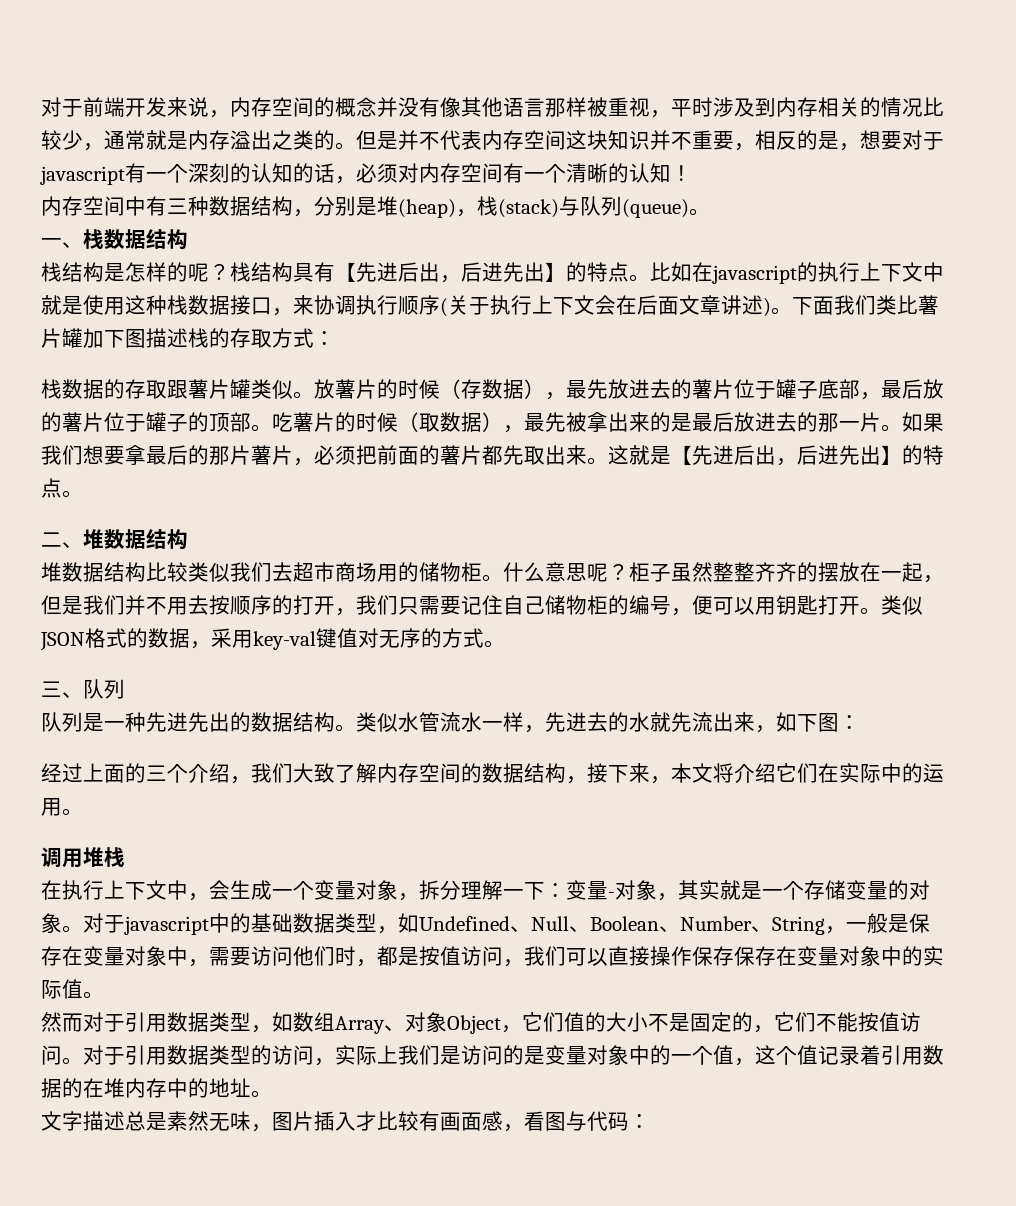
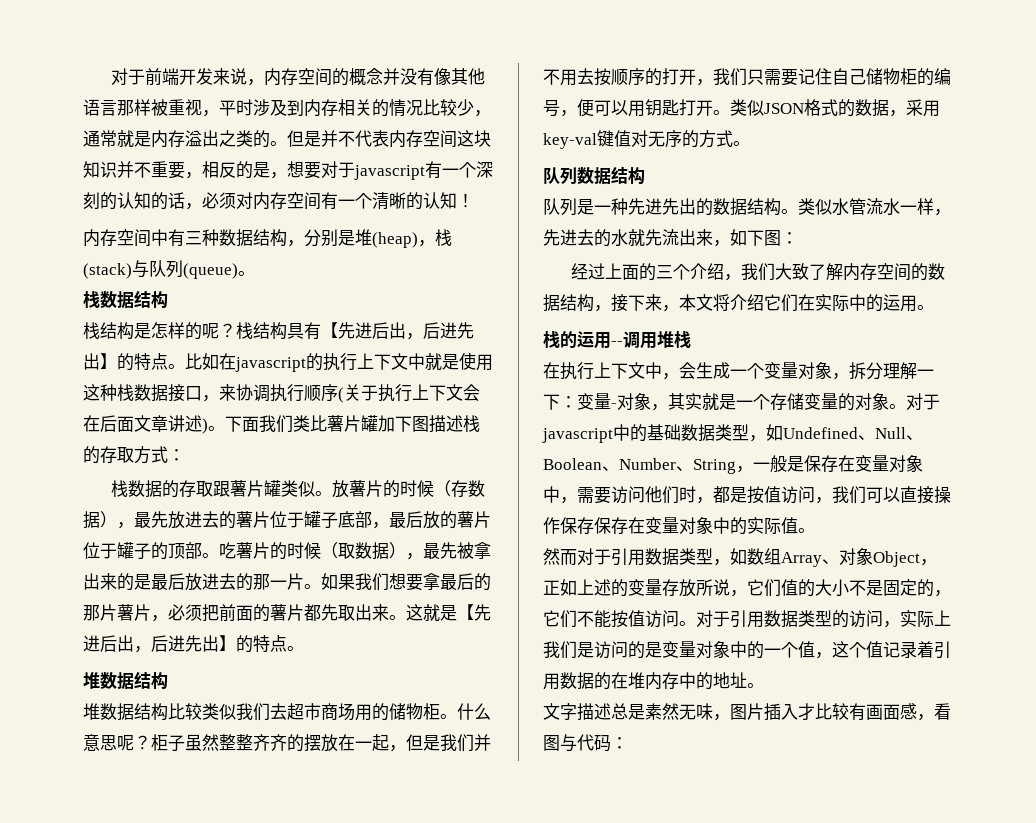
[41,238,83,248] 一、 -> (255, 273) none
[41,532,83,548] 二、 -> (304, 648) none
[41,679,125,699] 三、队列 -> [543,166,645,185] 队列数据结构
(83, 812) none -> [543,331,623,349] 栈的运用--
(522, 1029) none -> [543,579,747,597] 正如上述的变量存放所说，

